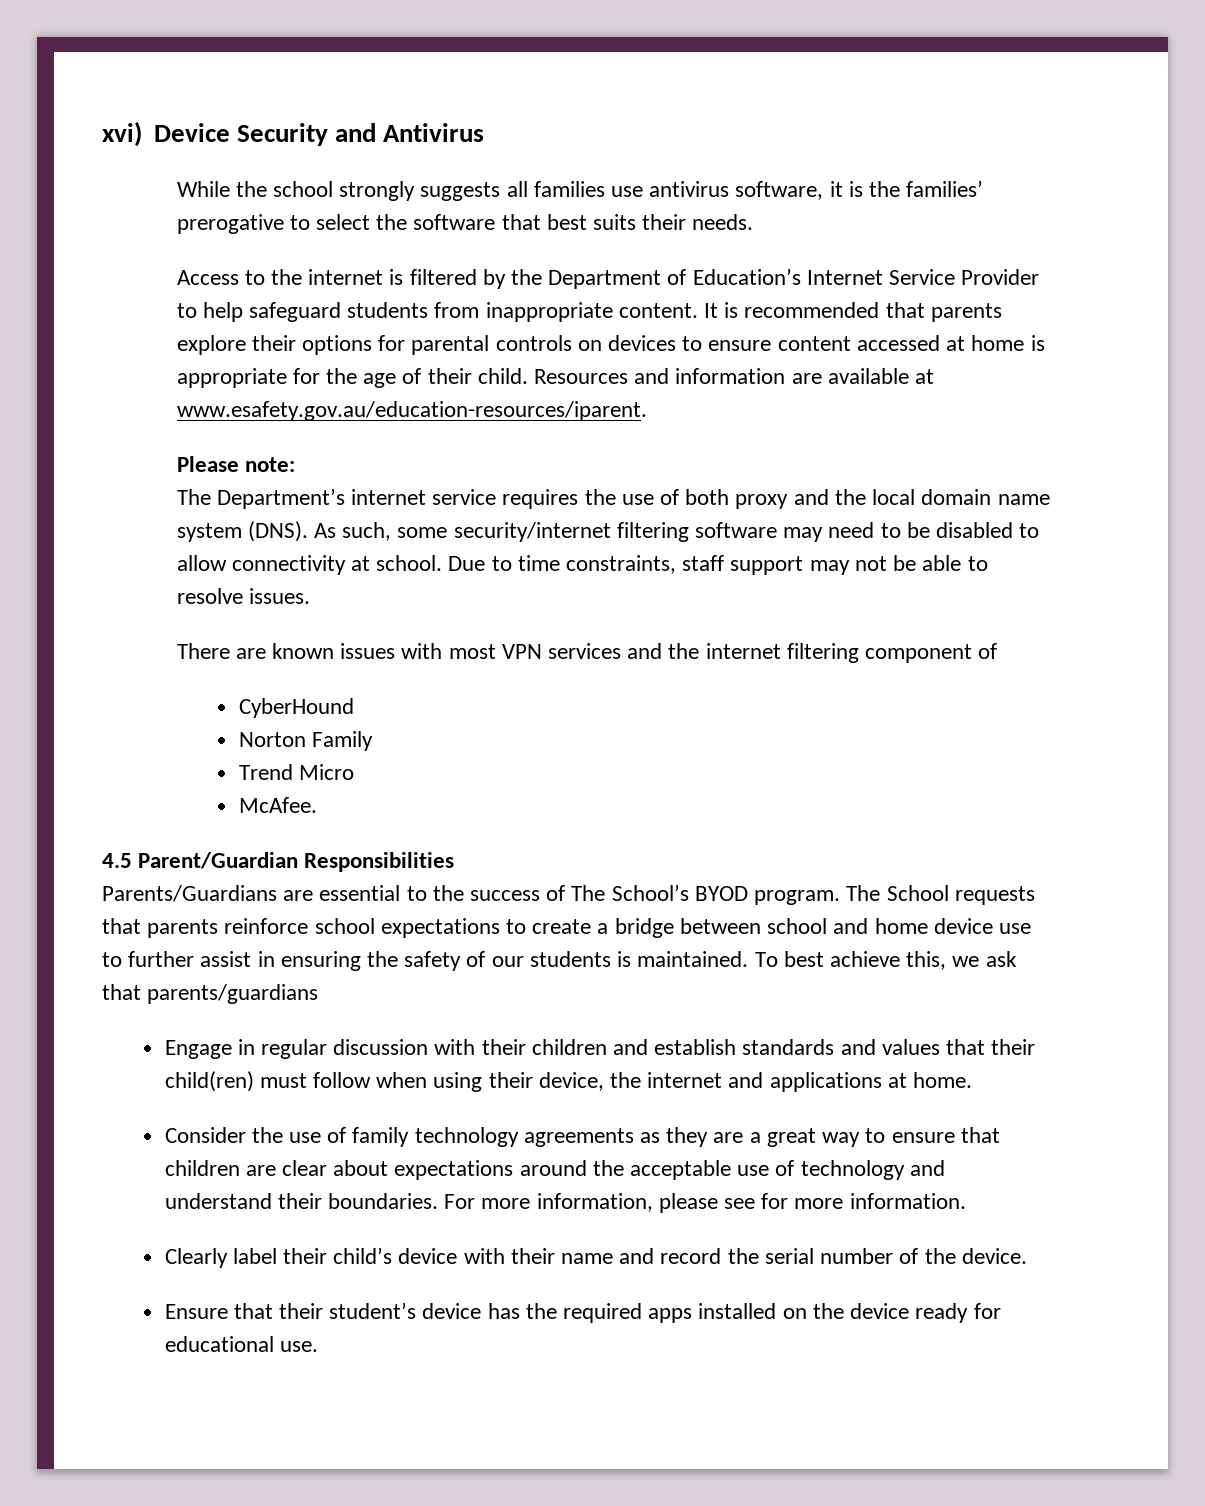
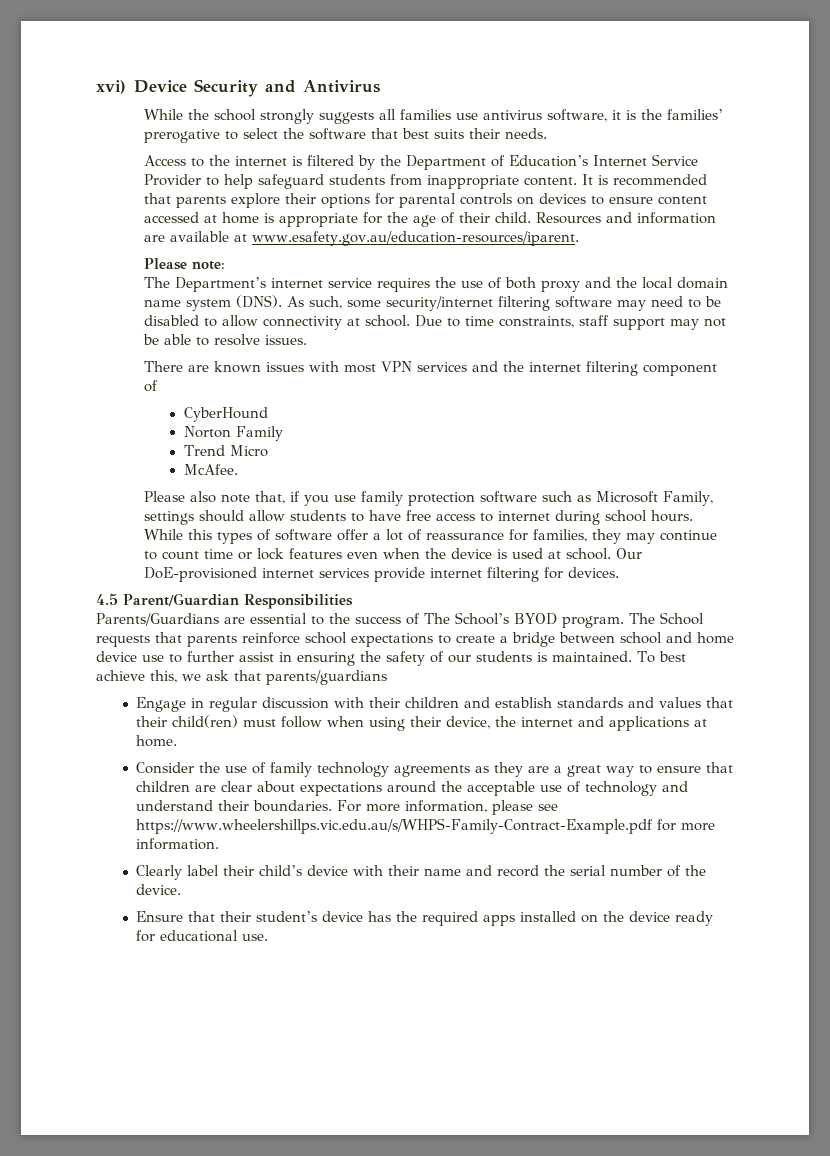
(318, 805) none -> [143,491,713,506] [143,510,693,525] [143,529,717,544] [143,548,642,560] [143,567,619,582] // Please also note that, if you use family protection software such as Microsoft Family, settings should allow students to have free access to internet during school hours. While this types of software offer a lot of reassurance for families, they may continue to count time or lock features even when the device is used at school. Our DoE-provisioned internet services provide internet filtering for devices.
(756, 1203) none -> [136,818,654,834] https://www.wheelershillps.vic.edu.au/s/WHPS-Family-Contract-Example.pdf

